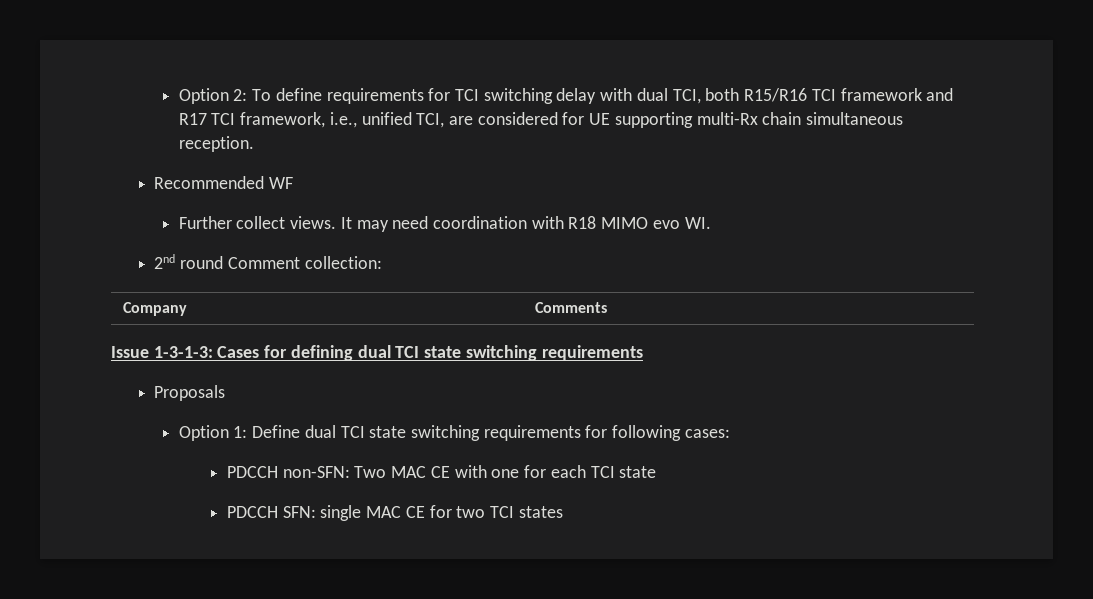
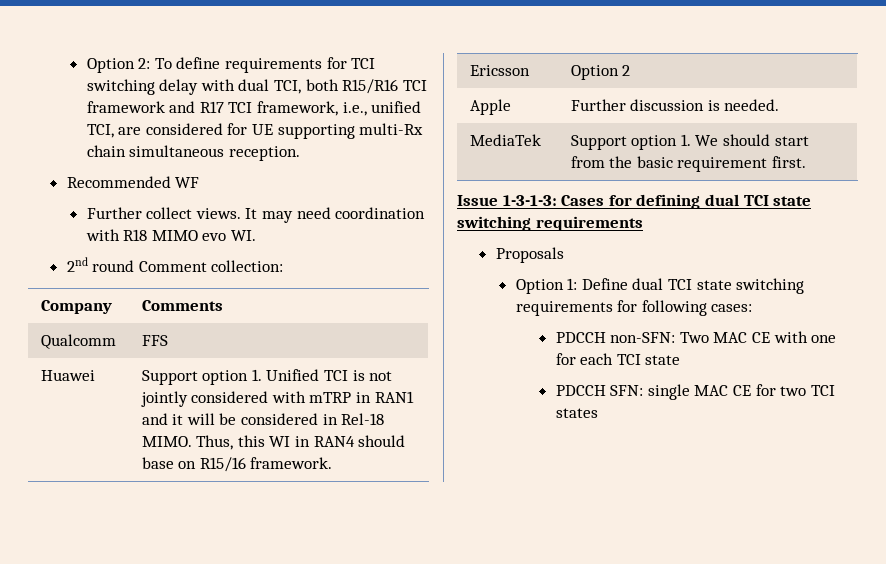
(608, 307) none -> [40,334,116,349] [141,335,168,346] [40,370,95,381] [141,369,393,385] [140,391,414,407] [141,413,385,425] [141,435,406,450] [141,457,333,472] [469,65,530,76] [570,65,631,80] [469,99,511,115] [570,99,780,111] [469,134,541,146] [570,134,809,150] [570,156,806,172] // Qualcomm | FFS // Huawei | Support option 1. Unified TCI is not jointly considered with mTRP in RAN1 and it will be considered in Rel-18 MIMO. Thus, this WI in RAN4 should base on R15/16 framework. // Ericsson | Option 2 // Apple | Further discussion is needed. // MediaTek | Support option 1. We should start from the basic requirement first.

